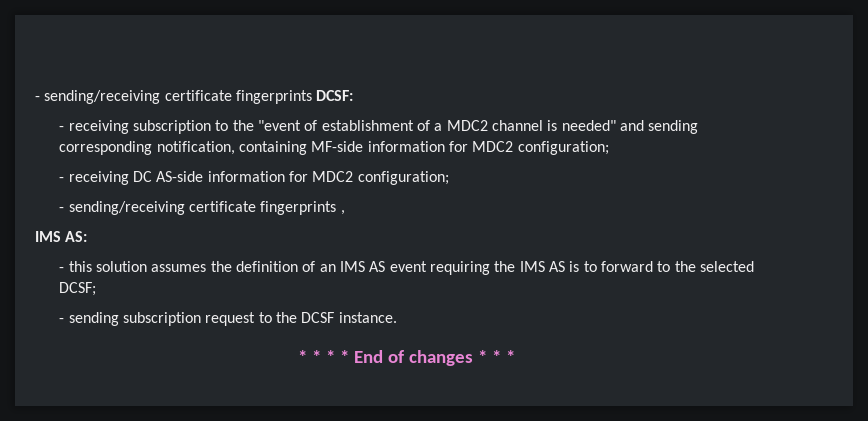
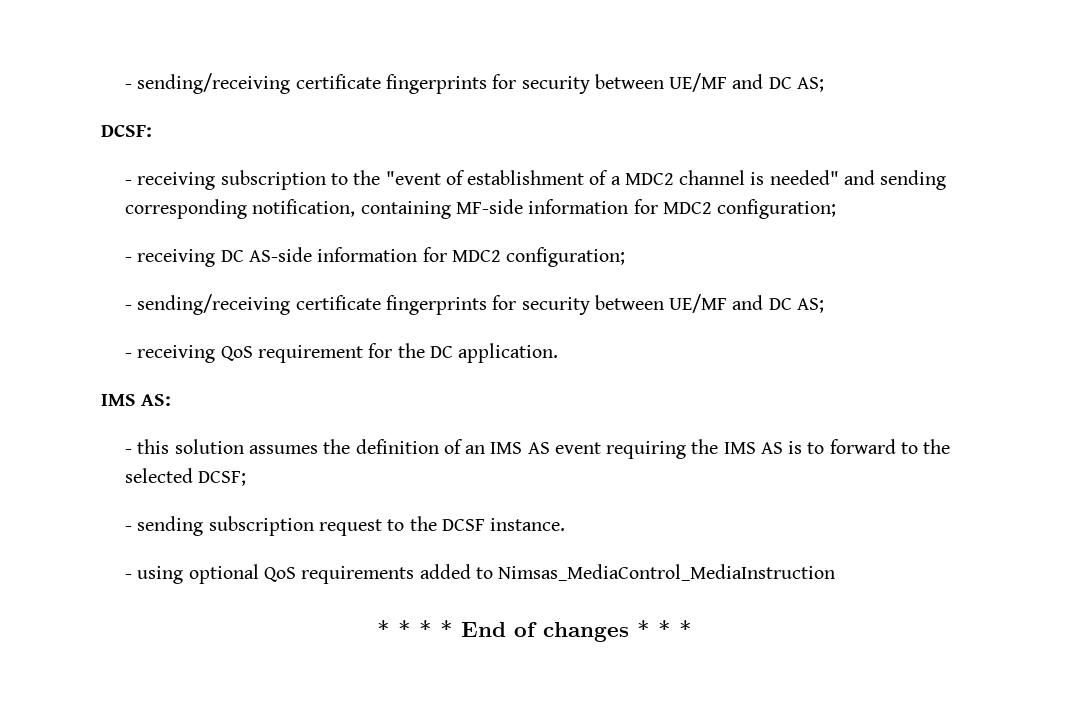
[35,90,312,104] - sending/receiving certificate fingerprints -> [125,73,824,94] - sending/receiving certificate fingerprints for security between UE/MF and DC AS; //
[340,210,345,215] , -> [492,294,824,315] [125,343,559,363] for security between UE/MF and DC AS; // - receiving QoS requirement for the DC application.
(397, 317) none -> [125,564,836,584] // - using optional QoS requirements added to Nimsas_MediaControl_MediaInstruction

